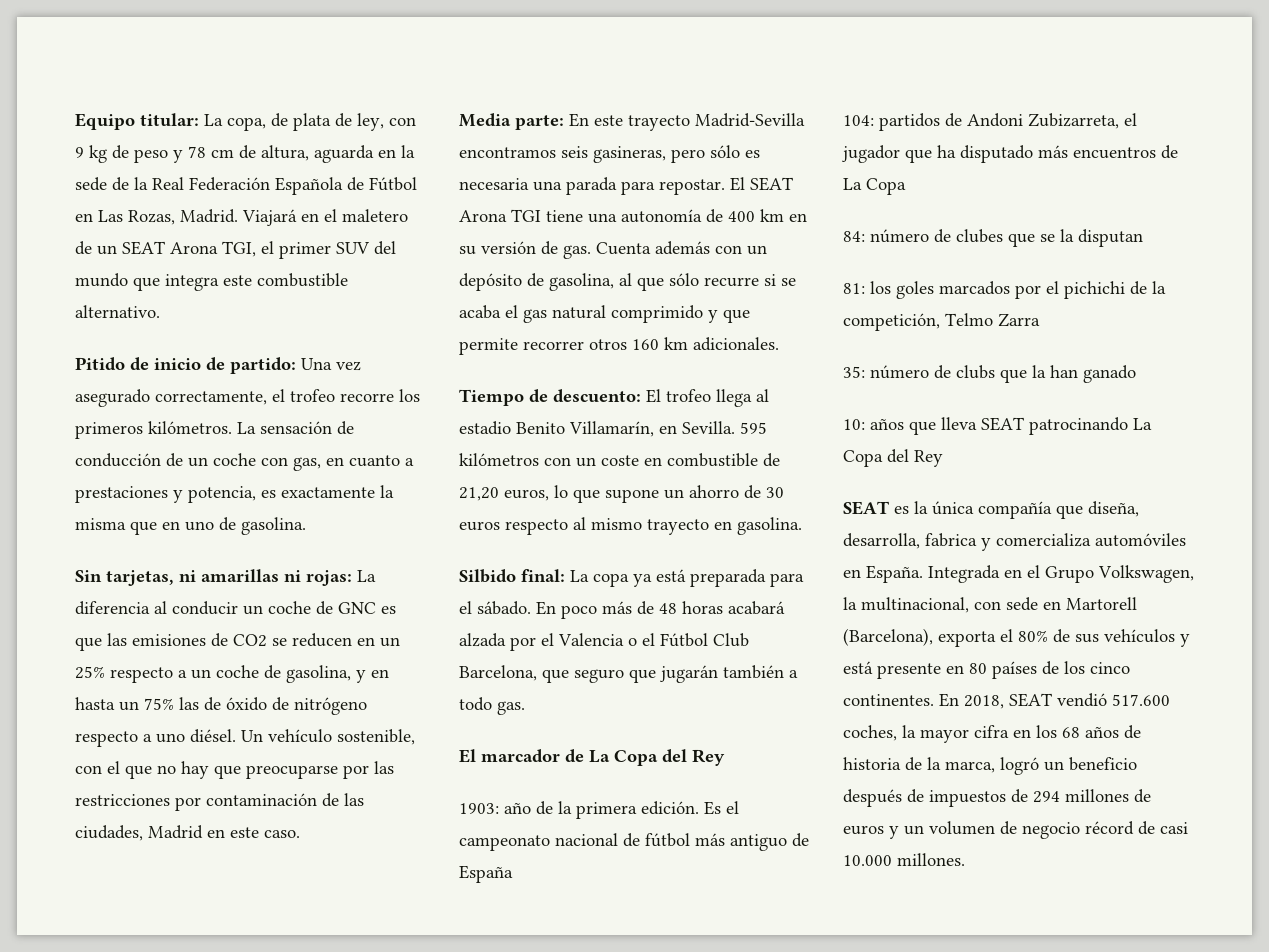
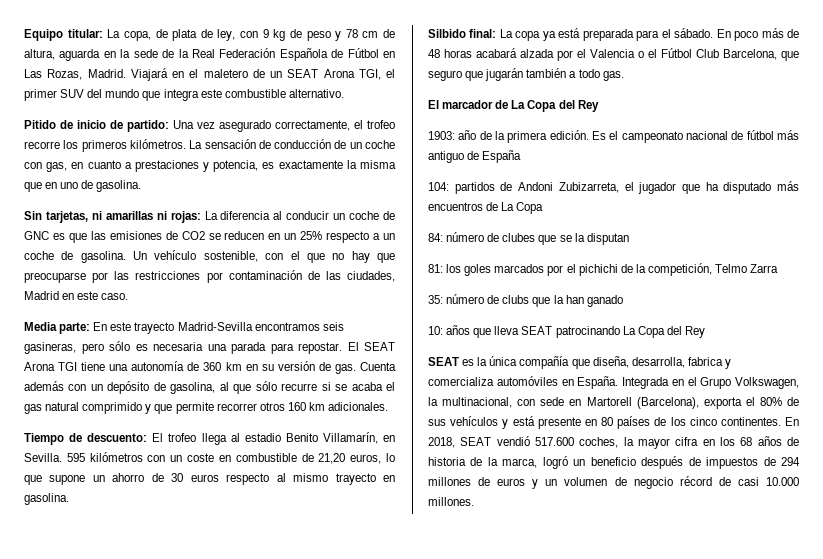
[286,665,389,683] [75,697,367,715] [75,729,236,747] gasolina, y en hasta un 75% las de óxido de nitrógeno respecto a uno diésel. -> [80,251,126,263] gasolina.
[728,211,755,222] 400 -> [203,362,222,371] 360

